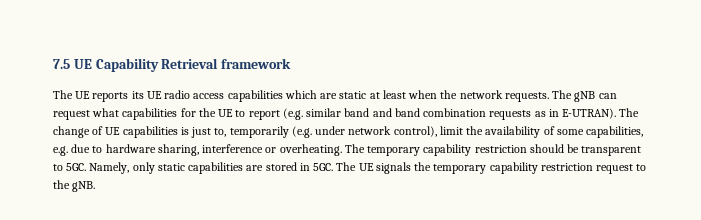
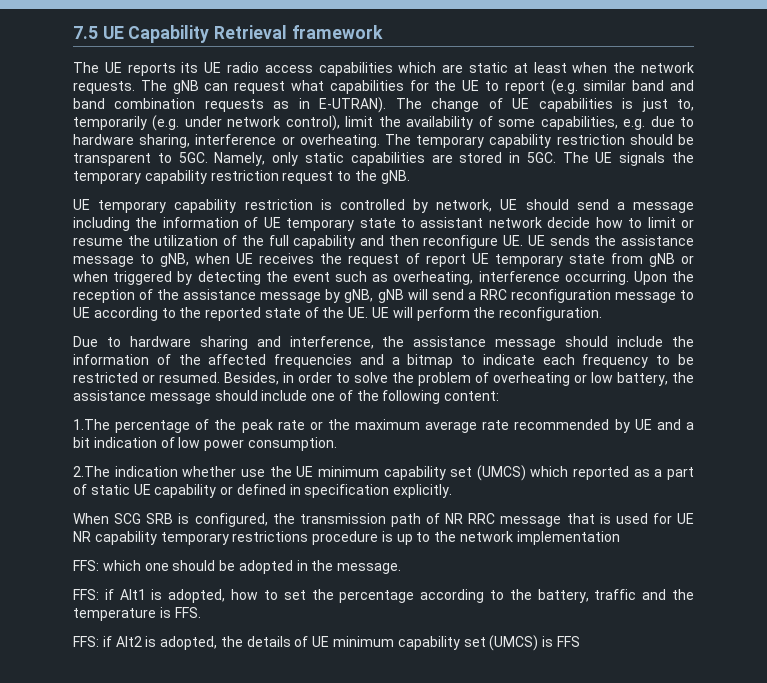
(96, 186) none -> [73,199,694,213] [73,217,695,231] [73,235,694,249] [73,253,695,267] [73,271,694,285] [73,289,694,303] [73,307,603,321] [73,336,694,350] [73,354,694,368] [73,372,694,386] [73,390,500,404] [73,419,694,433] [73,437,337,451] [73,465,694,481] [73,484,453,498] [73,513,694,527] [73,531,620,545] [73,560,402,574] [73,589,694,603] [73,607,201,621] [73,635,580,651] // UE temporary capability restriction is controlled by network, UE should send a message including the information of UE temporary state to assistant network decide how to limit or resume the utilization of the full capability and then reconfigure UE. UE sends the assistance message to gNB, when UE receives the request of report UE temporary state from gNB or when triggered by detecting the event such as overheating, interference occurring. Upon the reception of the assistance message by gNB, gNB will send a RRC reconfiguration message to UE according to the reported state of the UE. UE will perform the reconfiguration. // Due to hardware sharing and interference, the assistance message should include the information of the affected frequencies and a bitmap to indicate each frequency to be restricted or resumed. Besides, in order to solve the problem of overheating or low battery, the assistance message should include one of the following content: // 1.The percentage of the peak rate or the maximum average rate recommended by UE and a bit indication of low power consumption. // 2.The indication whether use the UE minimum capability set (UMCS) which reported as a part of static UE capability or defined in specification explicitly. // When SCG SRB is configured, the transmission path of NR RRC message that is used for UE NR capability temporary restrictions procedure is up to the network implementation // FFS: which one should be adopted in the message. // FFS: if Alt1 is adopted, how to set the percentage according to the battery, traffic and the temperature is FFS. // FFS: if Alt2 is adopted, the details of UE minimum capability set (UMCS) is FFS

